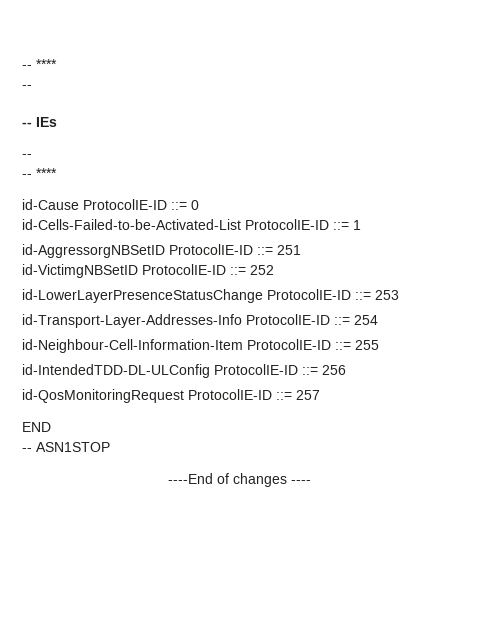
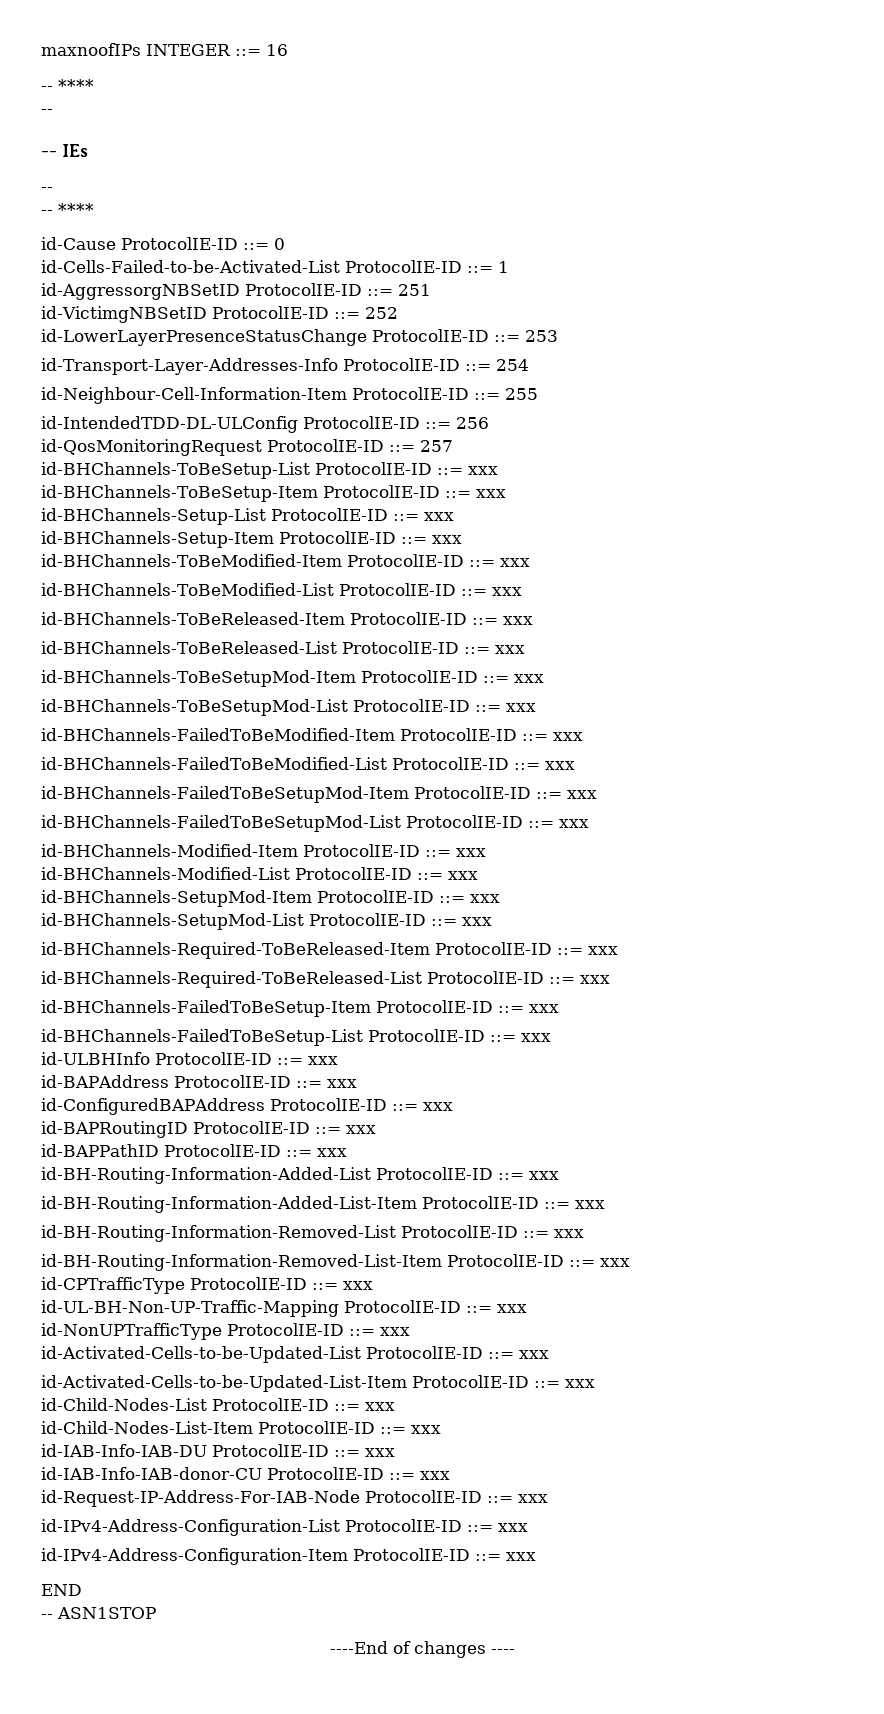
(22, 67) none -> [41,43,288,56] maxnoofIPs INTEGER ::= 16 //
(320, 395) none -> [41,462,498,479] [41,485,506,502] [41,508,454,525] [41,531,462,548] [41,554,530,567] [41,583,522,596] [41,612,533,625] [41,641,525,654] [41,670,544,687] [41,699,536,716] [41,728,583,741] [41,757,575,770] [41,786,597,803] [41,815,589,832] [41,844,486,857] [41,867,478,880] [41,890,500,907] [41,913,492,930] [41,942,618,959] [41,971,610,988] [41,1000,559,1017] [41,1029,551,1046] [41,1052,338,1065] [41,1075,357,1088] [41,1098,453,1115] [41,1121,376,1138] [41,1144,347,1157] [41,1167,559,1184] [41,1196,605,1213] [41,1225,584,1242] [41,1254,630,1271] [41,1277,373,1294] [41,1300,527,1317] [41,1323,410,1340] [41,1346,549,1363] [41,1375,595,1392] [41,1398,395,1411] [41,1421,441,1434] [41,1444,395,1457] [41,1467,450,1480] [41,1490,548,1507] [41,1519,528,1536] [41,1548,536,1565] // id-BHChannels-ToBeSetup-List ProtocolIE-ID ::= xxx // id-BHChannels-ToBeSetup-Item ProtocolIE-ID ::= xxx // id-BHChannels-Setup-List ProtocolIE-ID ::= xxx // id-BHChannels-Setup-Item ProtocolIE-ID ::= xxx // id-BHChannels-ToBeModified-Item ProtocolIE-ID ::= xxx // id-BHChannels-ToBeModified-List ProtocolIE-ID ::= xxx // id-BHChannels-ToBeReleased-Item ProtocolIE-ID ::= xxx // id-BHChannels-ToBeReleased-List ProtocolIE-ID ::= xxx // id-BHChannels-ToBeSetupMod-Item ProtocolIE-ID ::= xxx // id-BHChannels-ToBeSetupMod-List ProtocolIE-ID ::= xxx // id-BHChannels-FailedToBeModified-Item ProtocolIE-ID ::= xxx // id-BHChannels-FailedToBeModified-List ProtocolIE-ID ::= xxx // id-BHChannels-FailedToBeSetupMod-Item ProtocolIE-ID ::= xxx // id-BHChannels-FailedToBeSetupMod-List ProtocolIE-ID ::= xxx // id-BHChannels-Modified-Item ProtocolIE-ID ::= xxx // id-BHChannels-Modified-List ProtocolIE-ID ::= xxx // id-BHChannels-SetupMod-Item ProtocolIE-ID ::= xxx // id-BHChannels-SetupMod-List ProtocolIE-ID ::= xxx // id-BHChannels-Required-ToBeReleased-Item ProtocolIE-ID ::= xxx // id-BHChannels-Required-ToBeReleased-List ProtocolIE-ID ::= xxx // id-BHChannels-FailedToBeSetup-Item ProtocolIE-ID ::= xxx // id-BHChannels-FailedToBeSetup-List ProtocolIE-ID ::= xxx // id-ULBHInfo ProtocolIE-ID ::= xxx // id-BAPAddress ProtocolIE-ID ::= xxx // id-ConfiguredBAPAddress ProtocolIE-ID ::= xxx // id-BAPRoutingID ProtocolIE-ID ::= xxx // id-BAPPathID ProtocolIE-ID ::= xxx // id-BH-Routing-Information-Added-List ProtocolIE-ID ::= xxx // id-BH-Routing-Information-Added-List-Item ProtocolIE-ID ::= xxx // id-BH-Routing-Information-Removed-List ProtocolIE-ID ::= xxx // id-BH-Routing-Information-Removed-List-Item ProtocolIE-ID ::= xxx // id-CPTrafficType ProtocolIE-ID ::= xxx // id-UL-BH-Non-UP-Traffic-Mapping ProtocolIE-ID ::= xxx // id-NonUPTrafficType ProtocolIE-ID ::= xxx // id-Activated-Cells-to-be-Updated-List ProtocolIE-ID ::= xxx // id-Activated-Cells-to-be-Updated-List-Item ProtocolIE-ID ::= xxx // id-Child-Nodes-List ProtocolIE-ID ::= xxx // id-Child-Nodes-List-Item ProtocolIE-ID ::= xxx // id-IAB-Info-IAB-DU ProtocolIE-ID ::= xxx // id-IAB-Info-IAB-donor-CU ProtocolIE-ID ::= xxx // id-Request-IP-Address-For-IAB-Node ProtocolIE-ID ::= xxx // id-IPv4-Address-Configuration-List ProtocolIE-ID ::= xxx // id-IPv4-Address-Configuration-Item ProtocolIE-ID ::= xxx

